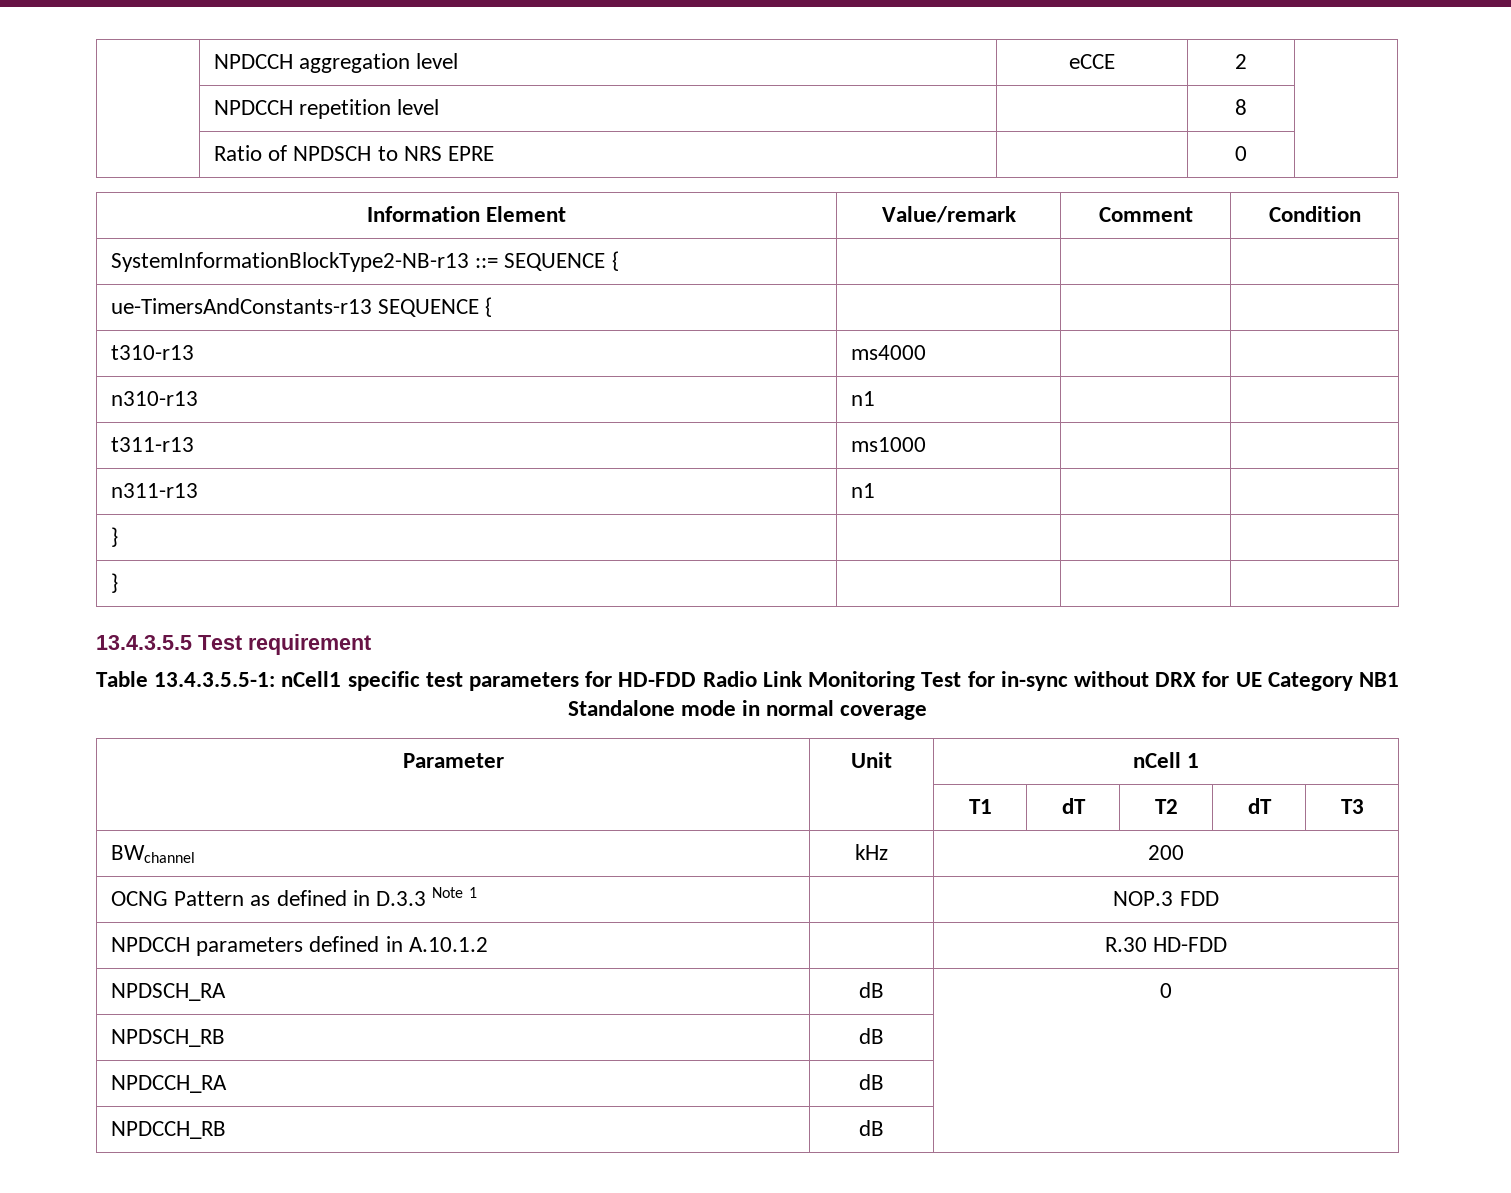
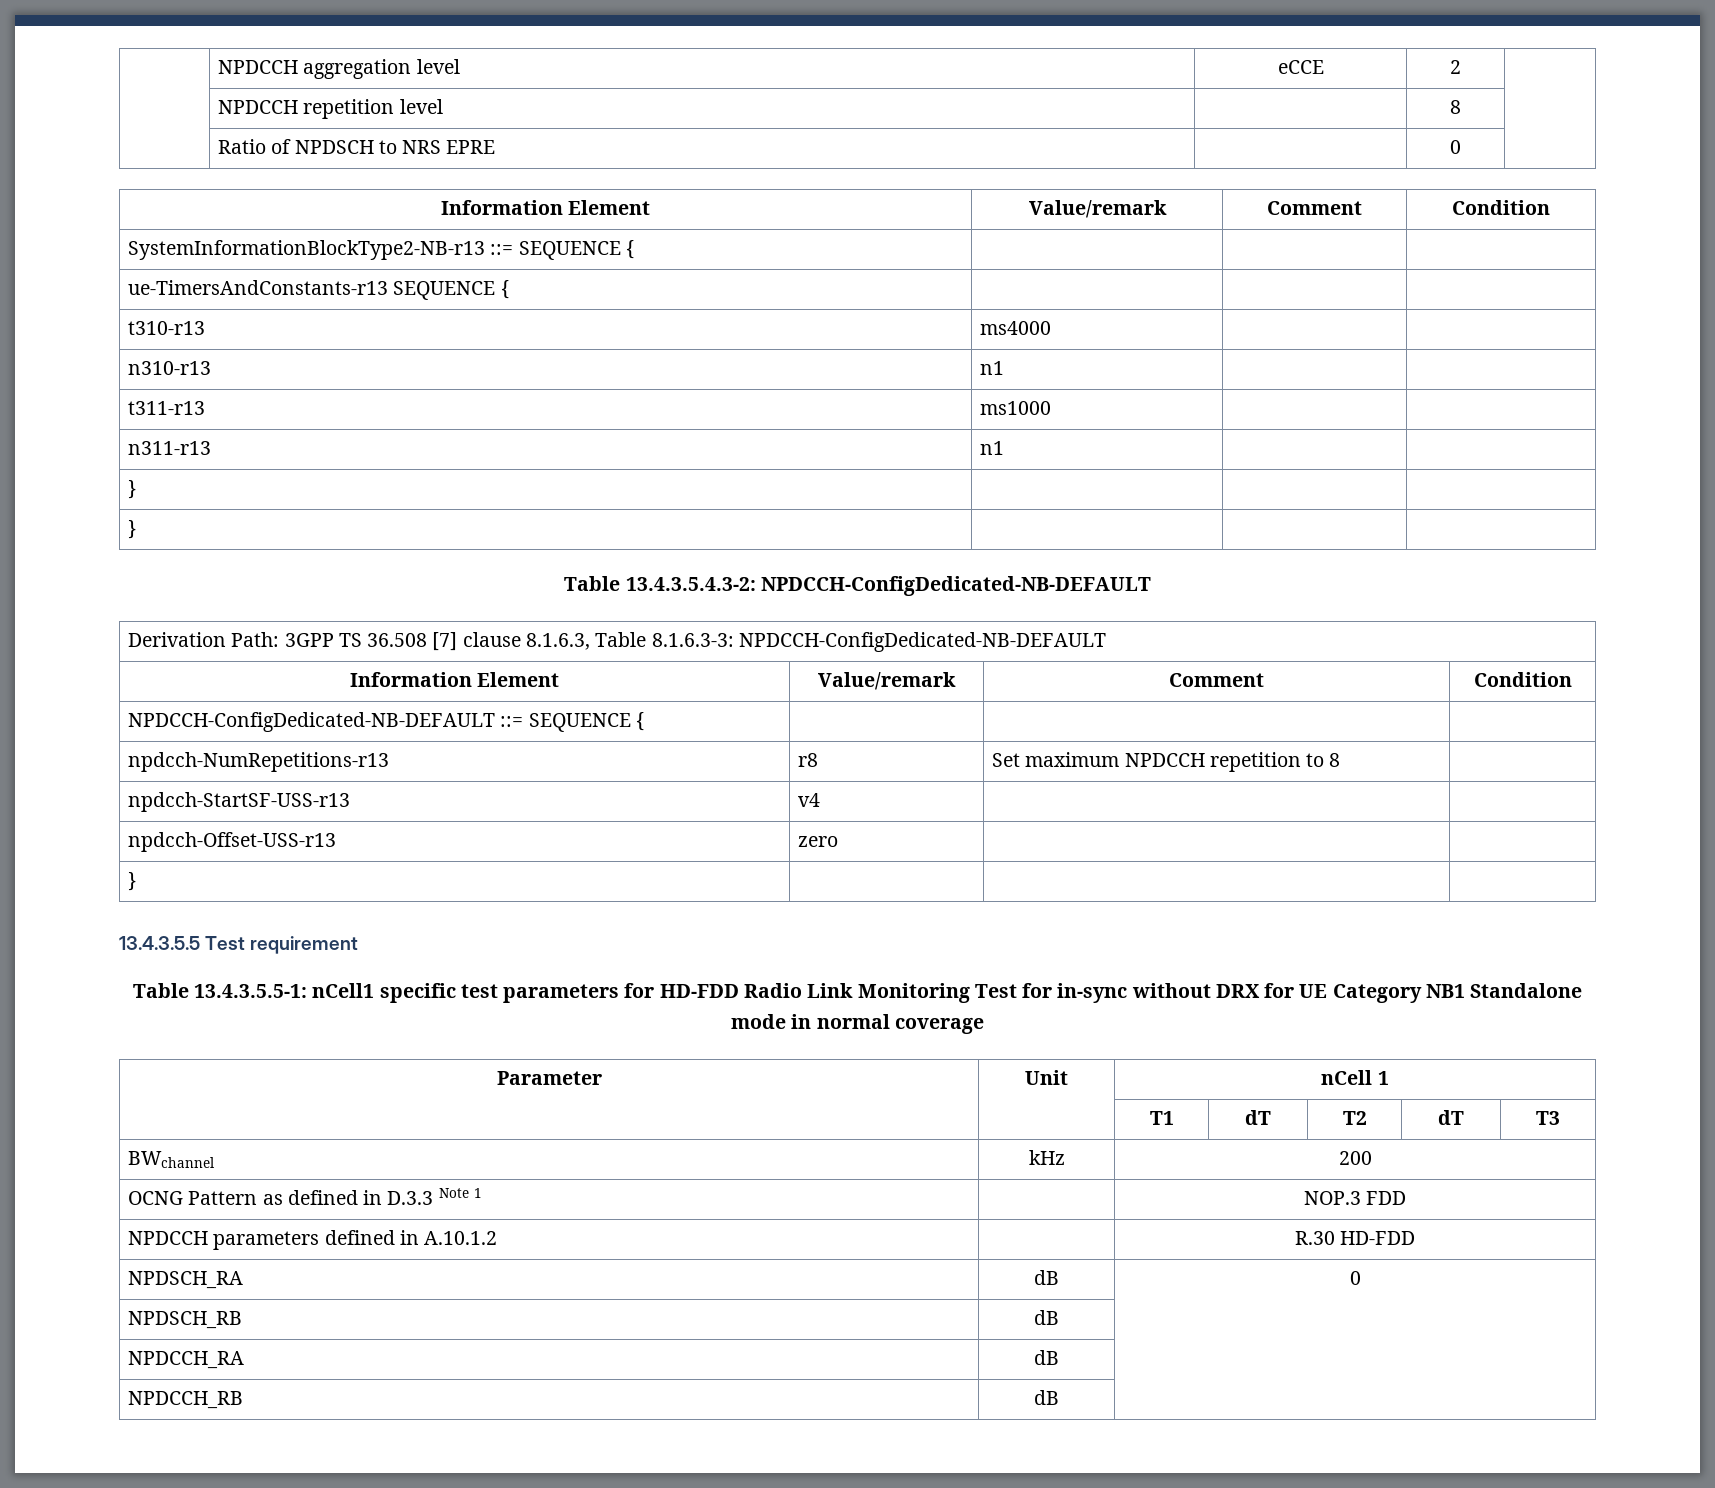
(119, 583) none -> [564,576,1151,596] [128,632,1106,652] [349,672,560,687] [818,672,956,690] [1169,673,1264,687] [1473,672,1572,687] [128,712,644,732] [128,752,390,772] [798,753,819,767] [992,752,1341,772] [128,792,351,812] [798,793,821,807] [128,832,337,852] [798,836,839,847] [128,872,137,891] // Table 13.4.3.5.4.3-2: NPDCCH-ConfigDedicated-NB-DEFAULT // Derivation Path: 3GPP TS 36.508 [7] clause 8.1.6.3, Table 8.1.6.3-3: NPDCCH-ConfigDedicated-NB-DEFAULT // Information Element | Value/remark | Comment | Condition // NPDCCH-ConfigDedicated-NB-DEFAULT ::= SEQUENCE { | | | // npdcch-NumRepetitions-r13 | r8 | Set maximum NPDCCH repetition to 8 | // npdcch-StartSF-USS-r13 | v4 | | // npdcch-Offset-USS-r13 | zero | | // } | | |

